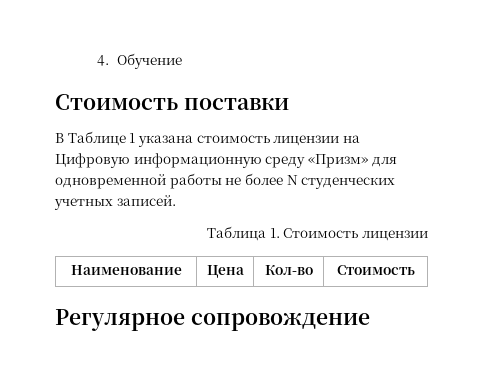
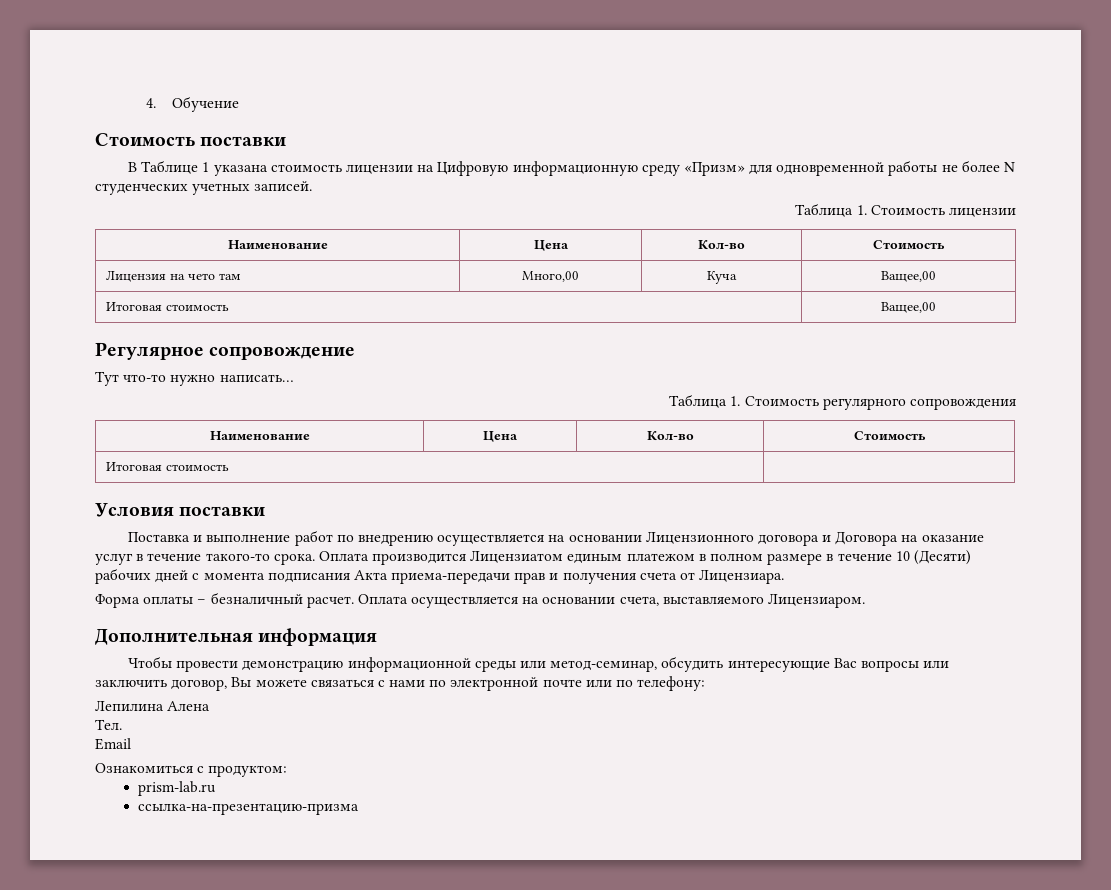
[55,309,370,331] // Регулярное сопровождение -> [106,270,242,282] [522,271,579,282] [707,271,737,284] [881,271,936,282] [106,302,230,311] [881,302,936,313] [95,342,356,360] [95,371,294,386] [669,394,1016,410] [209,431,310,440] [482,431,518,442] [646,431,694,441] [853,431,926,440] [106,462,230,471] [95,503,266,517] [128,530,984,546] [95,550,971,565] [95,568,785,584] [95,592,866,608] [95,628,378,646] [128,656,950,672] [95,676,706,691] [95,700,211,711] [95,719,122,730] [95,738,131,750] [95,763,288,777] [137,781,216,796] [137,803,359,815] // Лицензия на чето там | Много,00 | Куча | Ващее,00 // Итоговая стоимость | Ващее,00 // Регулярное сопровождение // Тут что-то нужно написать… // Таблица 1. Стоимость регулярного сопровождения // Наименование | Цена | Кол-во | Стоимость // Итоговая стоимость | // Условия поставки // Поставка и выполнение работ по внедрению осуществляется на основании Лицензионного договора и Договора на оказание услуг в течение такого-то срока. Оплата производится Лицензиатом единым платежом в полном размере в течение 10 (Десяти) рабочих дней с момента подписания Акта приема-передачи прав и получения счета от Лицензиара. // Форма оплаты – безналичный расчет. Оплата осуществляется на основании счета, выставляемого Лицензиаром. // Дополнительная информация // Чтобы провести демонстрацию информационной среды или метод-семинар, обсудить интересующие Вас вопросы или заключить договор, Вы можете связаться с нами по электронной почте или по телефону: // Лепилина Алена // Тел. // Email // Ознакомиться с продуктом: // prism-lab.ru // ссылка-на-презентацию-призма

